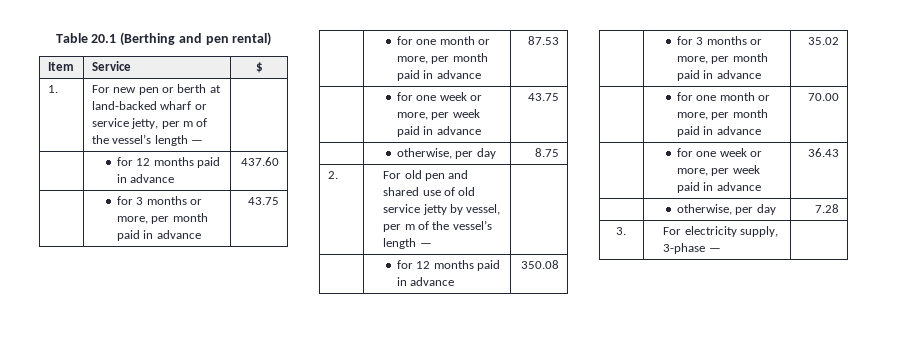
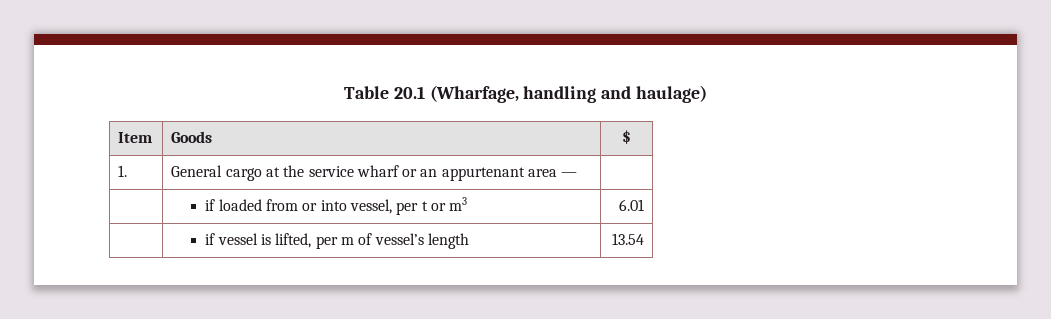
[120,32,272,46] (Berthing and pen rental) -> [429,85,707,103] (Wharfage, handling and haulage)
[91,61,131,71] Service -> [171,131,213,143] Goods
[91,84,221,95] [91,101,207,110] [91,118,208,129] [91,134,203,146] [116,157,221,168] [116,174,175,183] [241,157,280,166] [116,196,203,205] [116,213,208,224] [116,230,201,241] [248,197,280,205] [396,36,491,45] [396,53,488,64] [396,70,481,81] [528,36,560,45] [396,92,483,101] [396,109,480,120] [396,126,481,137] [528,93,560,101] [396,148,496,159] [535,148,560,157] [327,171,338,179] [383,170,469,181] [383,187,476,196] [383,204,501,215] [383,220,492,232] [383,238,432,249] [396,260,501,271] [396,277,455,286] [521,260,560,269] [676,36,763,45] [676,53,768,64] [676,70,761,81] [808,37,840,45] [676,92,771,101] [676,109,768,120] [676,126,761,137] [808,93,840,101] [676,148,763,157] [676,165,760,176] [676,182,761,193] [808,148,840,157] [676,204,776,215] [815,204,840,213] [616,227,627,235] [663,226,778,237] [663,243,721,254] For new pen or berth at land-backed wharf or service jetty, per m of the vessel’s length — | // | for 12 months paid in advance | 437.60 // | for 3 months or more, per month paid in advance | 43.75 // | for one month or more, per month paid in advance | 87.53 // | for one week or more, per week paid in advance | 43.75 // | otherwise, per day | 8.75 // 2. | For old pen and shared use of old service jetty by vessel, per m of the vessel’s length — | // | for 12 months paid in advance | 350.08 // | for 3 months or more, per month paid in advance | 35.02 // | for one month or more, per month paid in advance | 70.00 // | for one week or more, per week paid in advance | 36.43 // | otherwise, per day | 7.28 // 3. | For electricity supply, 3-phase — | -> [171,165,578,181] [205,197,468,215] [618,199,644,211] [205,233,469,249] [611,233,644,245] General cargo at the service wharf or an appurtenant area — | // | if loaded from or into vessel, per t or m3 | 6.01 // | if vessel is lifted, per m of vessel’s length | 13.54

